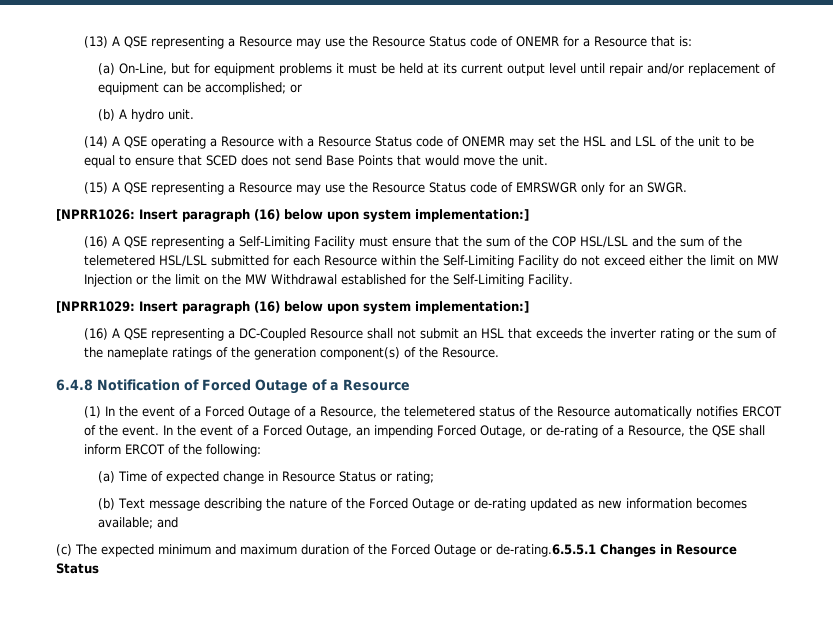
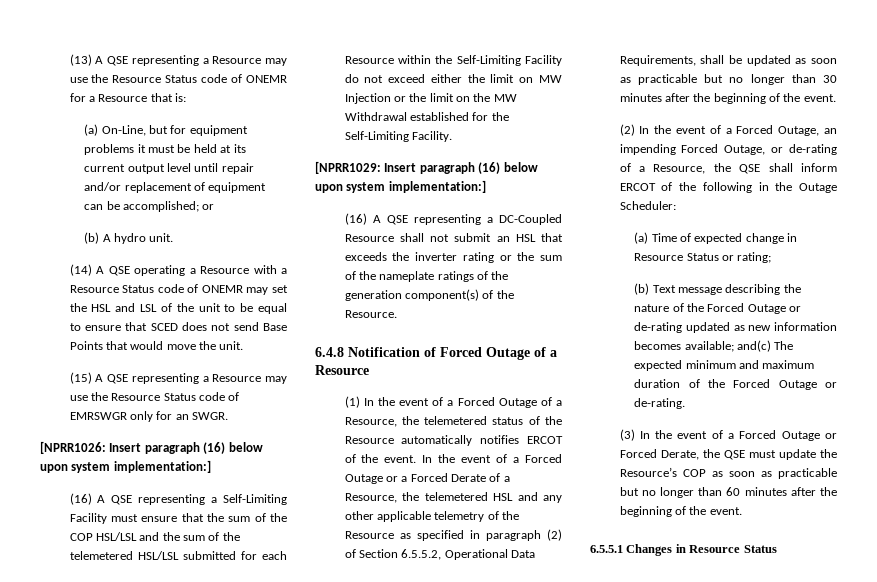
(302, 430) none -> [344,473,510,484] [344,492,562,503] [344,511,519,522] [344,529,562,541] [344,549,535,560] [619,55,837,66] [619,74,837,85] [619,93,836,104] [619,124,774,136] Outage or a Forced Derate of a Resource, the telemetered HSL and any other applicable telemetry of the Resource as specified in paragraph (2) of Section 6.5.5.2, Operational Data Requirements, shall be updated as soon as practicable but no longer than 30 minutes after the beginning of the event. // (2) In the event of a Forced
[205,444,261,457] following: -> [702,182,837,193] [619,201,676,210] following in the Outage Scheduler:
[156,517,178,528] [56,544,72,556] and // (c) -> [736,340,771,352] and(c)
[496,544,596,557] de-rating.6.5.5.1 -> [634,398,686,409] [619,429,837,441] [619,449,837,460] [619,467,837,479] [619,487,837,498] [619,506,742,517] [590,545,623,553] de-rating. // (3) In the event of a Forced Outage or Forced Derate, the QSE must update the Resource’s COP as soon as practicable but no longer than 60 minutes after the beginning of the event. // 6.5.5.1

